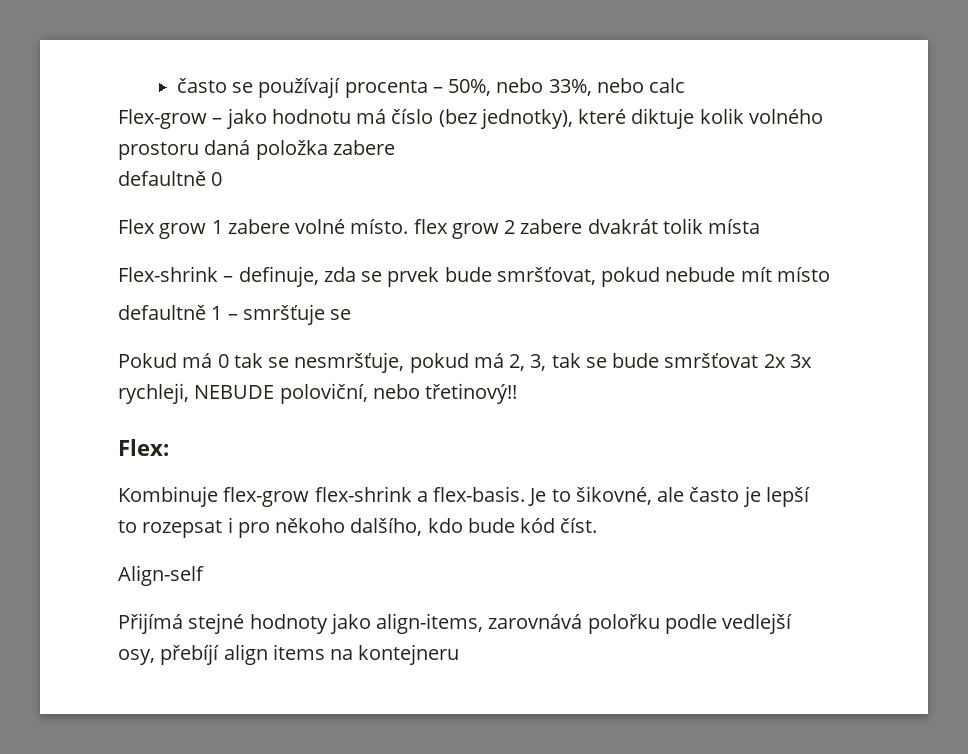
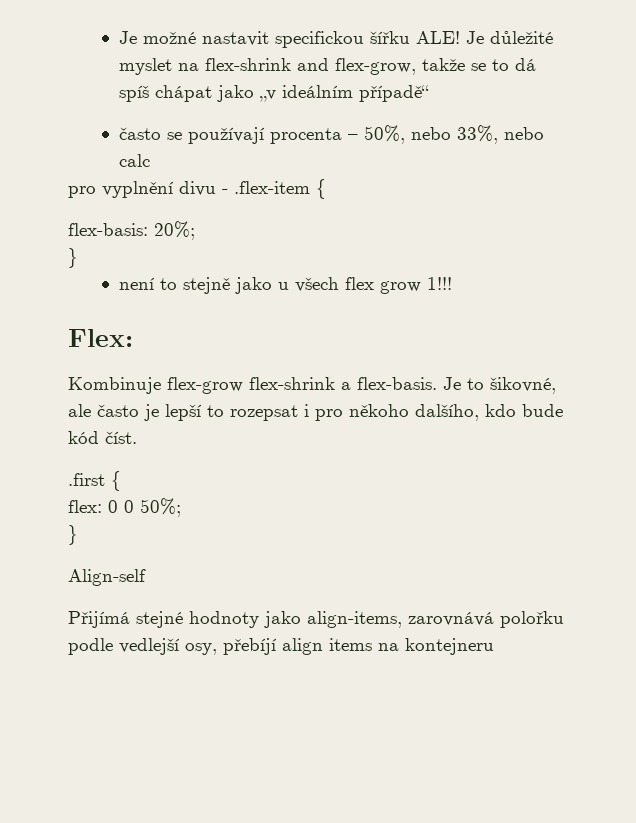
(176, 85) none -> [119,31,554,48] [119,58,537,75] [119,85,430,102] Je možné nastavit specifickou šířku ALE! Je důležité myslet na flex-shrink and flex-grow, takže se to dá spíš chápat jako „v ideálním případě“ //
[118,108,823,129] [118,140,395,160] [118,171,223,186] [118,218,761,239] [118,266,830,287] [118,304,352,325] [118,352,812,373] [118,383,518,404] Flex-grow – jako hodnotu má číslo (bez jednotky), které diktuje kolik volného prostoru daná položka zabere // defaultně 0 // Flex grow 1 zabere volné místo. flex grow 2 zabere dvakrát tolik místa // Flex-shrink – definuje, zda se prvek bude smršťovat, pokud nebude mít místo // defaultně 1 – smršťuje se // Pokud má 0 tak se nesmršťuje, pokud má 2, 3, tak se bude smršťovat 2x 3x rychleji, NEBUDE poloviční, nebo třetinový!! -> [68,179,326,199] [68,221,195,240] [68,248,78,268] [119,277,453,294] pro vyplnění divu - .flex-item { // flex-basis: 20%; // } // není to stejně jako u všech flex grow 1!!!
(598, 525) none -> [68,471,121,491] [68,498,181,517] [68,525,78,545] // .first { // flex: 0 0 50%; // }

